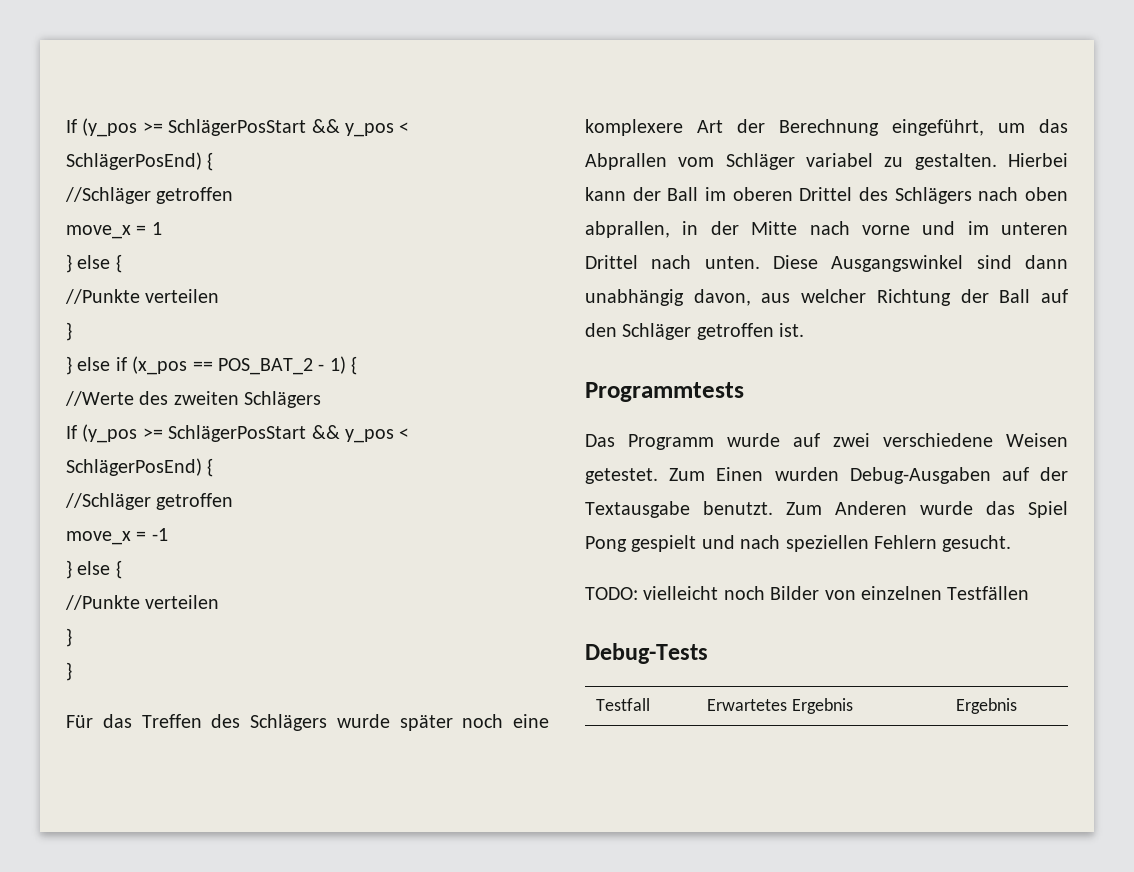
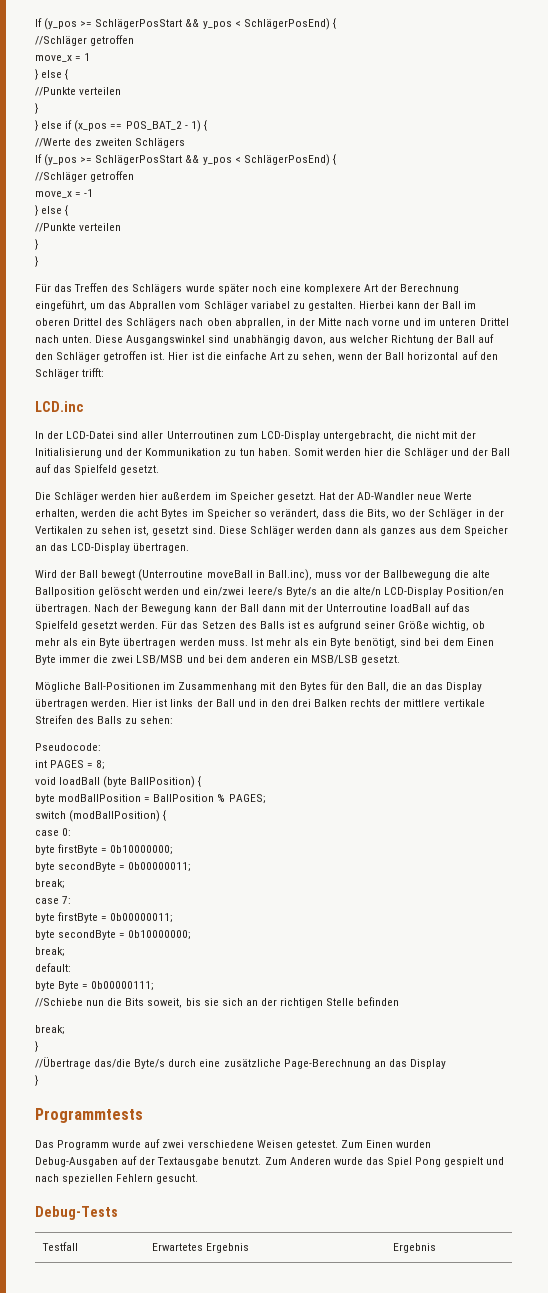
[1025,255,1068,269] dann -> (230, 339) none
(805, 330) none -> [168,351,498,362] [35,368,105,379] [35,401,84,412] [35,431,477,441] [35,448,511,458] [35,464,160,475] [35,492,473,502] [35,509,504,519] [35,526,509,536] [35,543,190,553] [35,569,491,581] [35,587,505,597] [35,603,471,614] [35,620,486,631] [35,638,494,648] [35,655,401,665] [35,681,483,692] [35,699,485,709] [35,715,174,724] [35,743,101,751] [35,760,106,770] [35,776,202,788] [35,794,266,804] [35,810,167,822] [35,828,72,836] [35,844,174,855] [35,862,192,872] [35,879,65,889] [35,896,72,904] [35,912,174,923] [35,930,192,940] [35,947,65,957] [35,963,71,972] [35,981,155,991] [35,997,400,1008] [35,1025,65,1035] [35,1041,38,1052] [35,1057,446,1069] [35,1075,38,1086] Hier ist die einfache Art zu sehen, wenn der Ball horizontal auf den Schläger trifft: // LCD.inc // In der LCD-Datei sind aller Unterroutinen zum LCD-Display untergebracht, die nicht mit der Initialisierung und der Kommunikation zu tun haben. Somit werden hier die Schläger und der Ball auf das Spielfeld gesetzt. // Die Schläger werden hier außerdem im Speicher gesetzt. Hat der AD-Wandler neue Werte erhalten, werden die acht Bytes im Speicher so verändert, dass die Bits, wo der Schläger in der Vertikalen zu sehen ist, gesetzt sind. Diese Schläger werden dann als ganzes aus dem Speicher an das LCD-Display übertragen. // Wird der Ball bewegt (Unterroutine moveBall in Ball.inc), muss vor der Ballbewegung die alte Ballposition gelöscht werden und ein/zwei leere/s Byte/s an die alte/n LCD-Display Position/en übertragen. Nach der Bewegung kann der Ball dann mit der Unterroutine loadBall auf das Spielfeld gesetzt werden. Für das Setzen des Balls ist es aufgrund seiner Größe wichtig, ob mehr als ein Byte übertragen werden muss. Ist mehr als ein Byte benötigt, sind bei dem Einen Byte immer die zwei LSB/MSB und bei dem anderen ein MSB/LSB gesetzt. // Mögliche Ball-Positionen im Zusammenhang mit den Bytes für den Ball, die an das Display übertragen werden. Hier ist links der Ball und in den drei Balken rechts der mittlere vertikale Streifen des Balls zu sehen: // Pseudocode: // int PAGES = 8; // void loadBall (byte BallPosition) { // byte modBallPosition = BallPosition % PAGES; // switch (modBallPosition) { // case 0: // byte firstByte = 0b10000000; // byte secondByte = 0b00000011; // break; // case 7: // byte firstByte = 0b00000011; // byte secondByte = 0b10000000; // break; // default: // byte Byte = 0b00000111; // //Schiebe nun die Bits soweit, bis sie sich an der richtigen Stelle befinden // break; // } // //Übertrage das/die Byte/s durch eine zusätzliche Page-Berechnung an das Display // }
[585,586,1030,600] // TODO: vielleicht noch Bilder von einzelnen Testfällen -> (199, 1179) none

